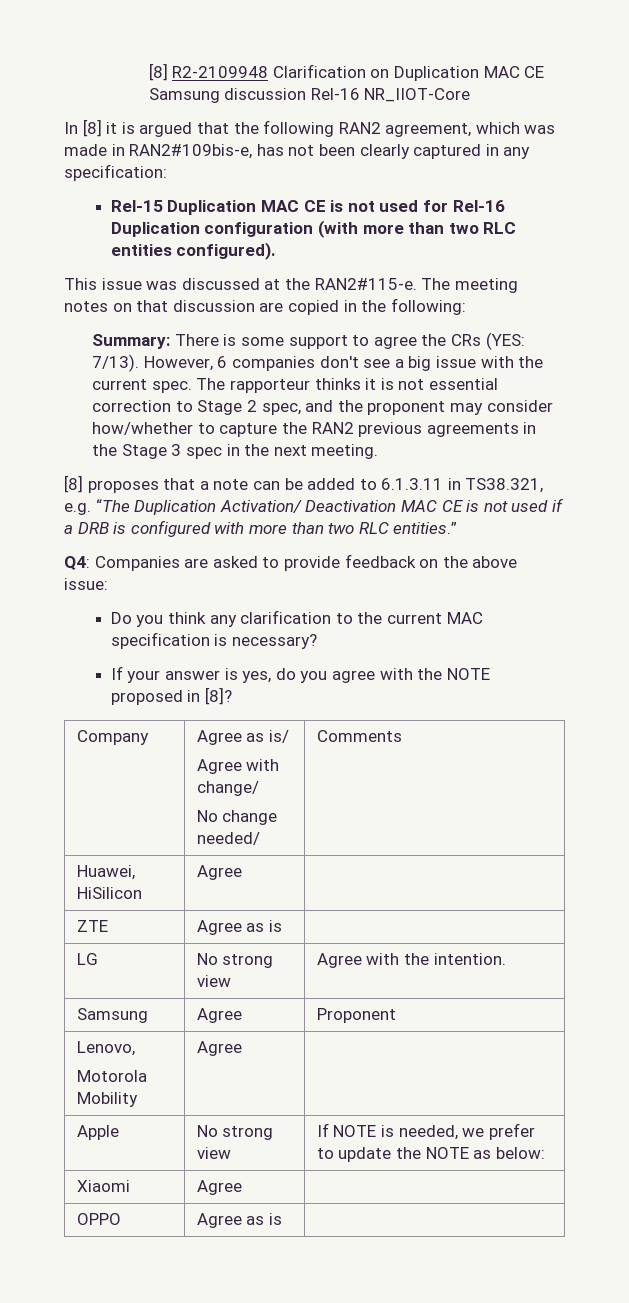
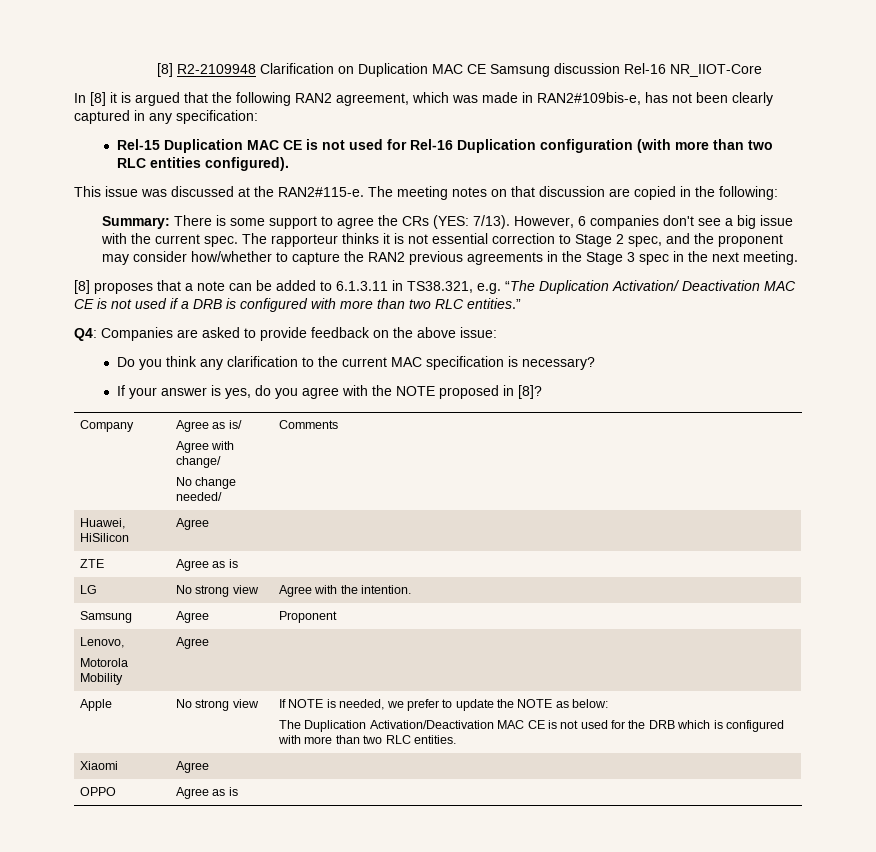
(545, 1153) none -> [279,720,784,732] [278,735,456,744] // The Duplication Activation/Deactivation MAC CE is not used for the DRB which is configured with more than two RLC entities.

